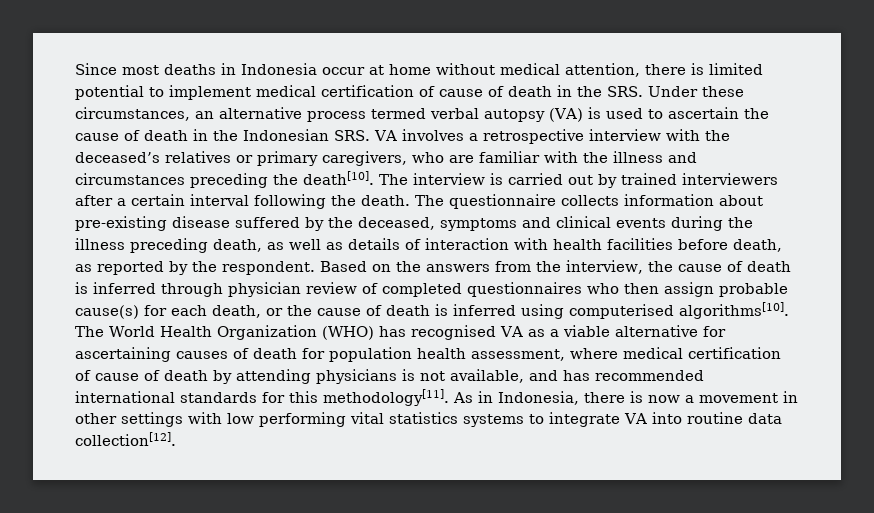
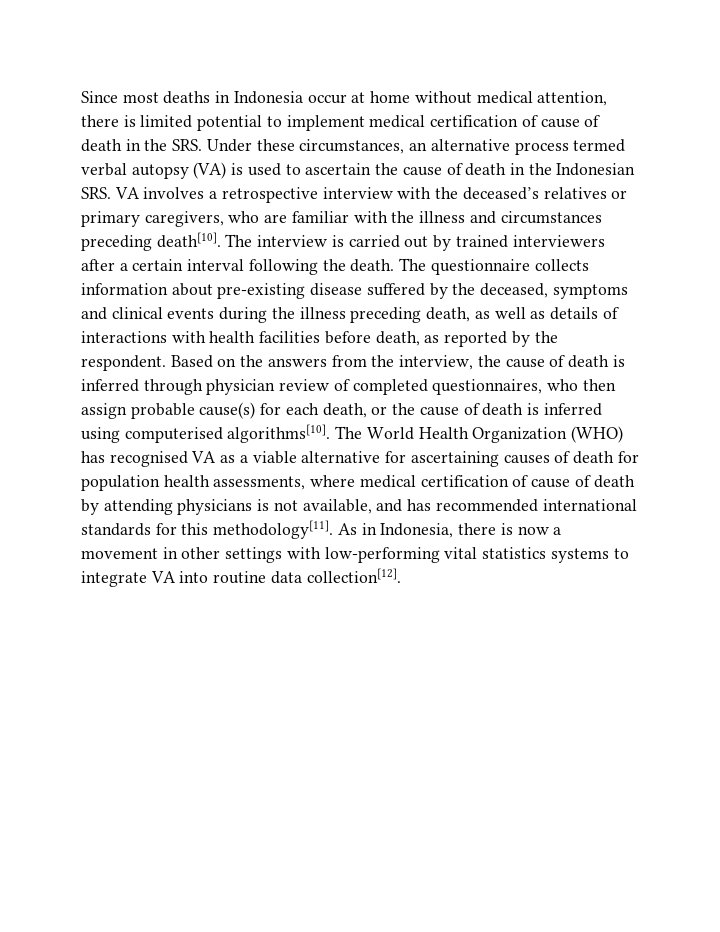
[273,174,298,185] the -> (152, 243) none
[425,238,509,250] interaction -> [81,331,167,343] interactions
[467,282,582,297] questionnaires -> [432,379,543,395] questionnaires,
[471,349,565,361] assessment, -> [213,476,306,490] assessments,
[227,412,346,427] low performing -> [324,547,440,563] low-performing

